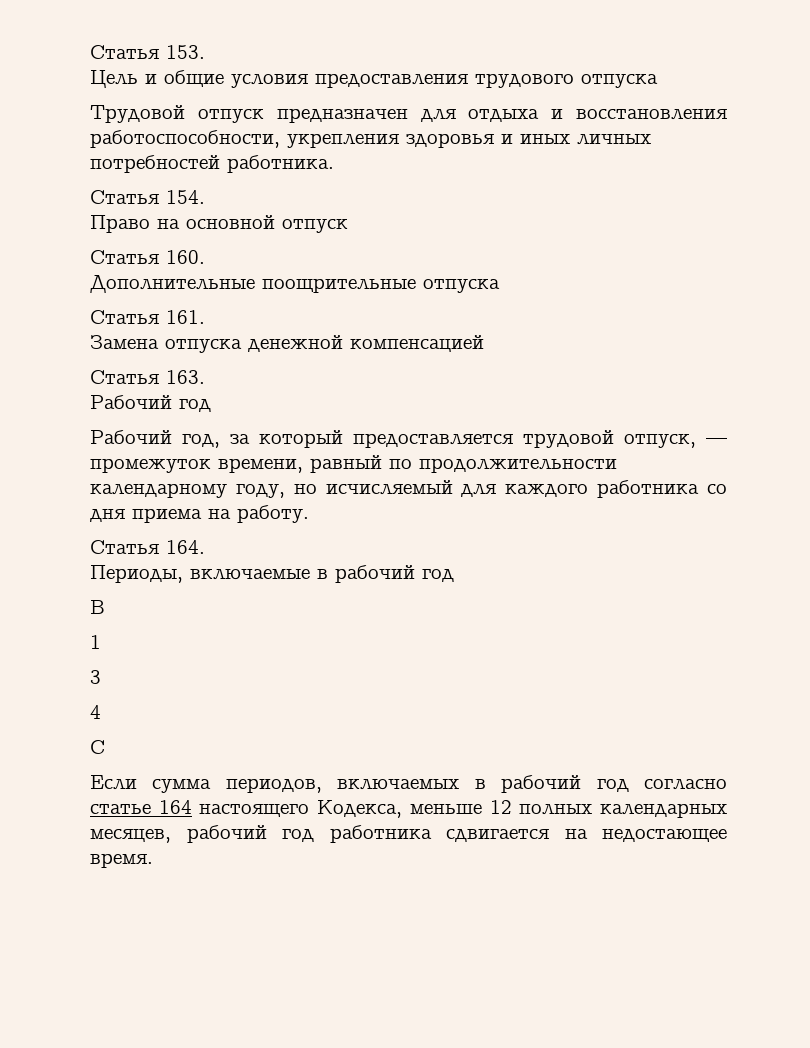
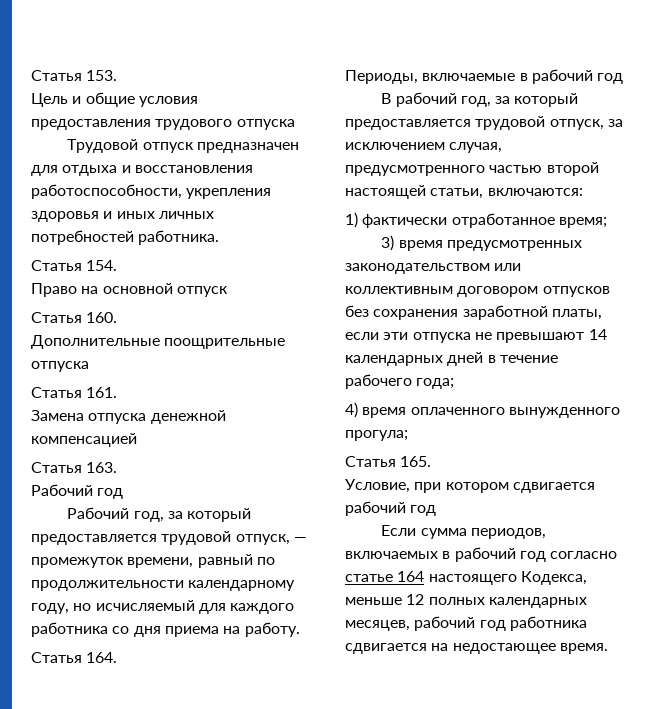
[90,635,101,649] [90,670,101,684] [90,705,101,719] [90,740,105,754] // 1 // 3 // 4 // С -> [395,92,579,107] [345,116,623,130] [345,142,503,153] [345,162,599,176] [345,185,583,199] [345,212,607,228] [381,235,582,251] [345,263,522,274] [345,286,610,297] [345,305,602,320] [345,329,607,343] [345,352,558,366] [345,374,455,389] [345,402,620,418] [345,430,408,441] [345,456,432,467] [345,479,595,493] [345,501,437,516] рабочий год, за который предоставляется трудовой отпуск, за исключением случая, предусмотренного частью второй настоящей статьи, включаются: // 1) фактически отработанное время; // 3) время предусмотренных законодательством или коллективным договором отпусков без сохранения заработной платы, если эти отпуска не превышают 14 календарных дней в течение рабочего года; // 4) время оплаченного вынужденного прогула; // Статья 165. // Условие, при котором сдвигается рабочий год

